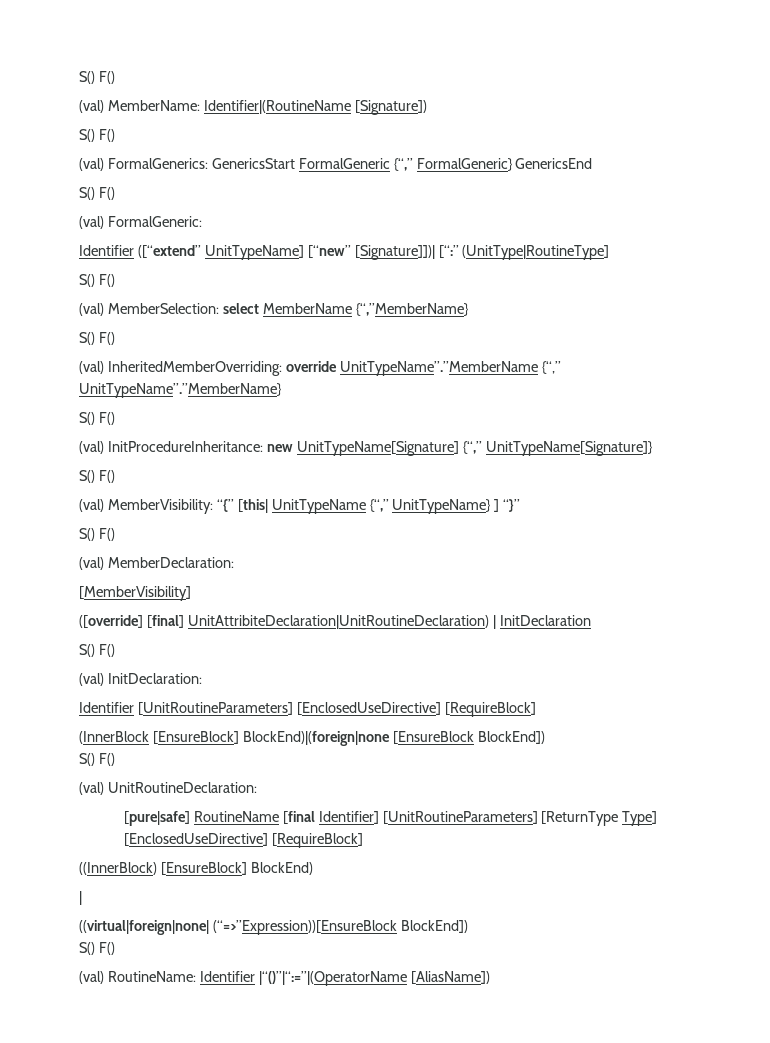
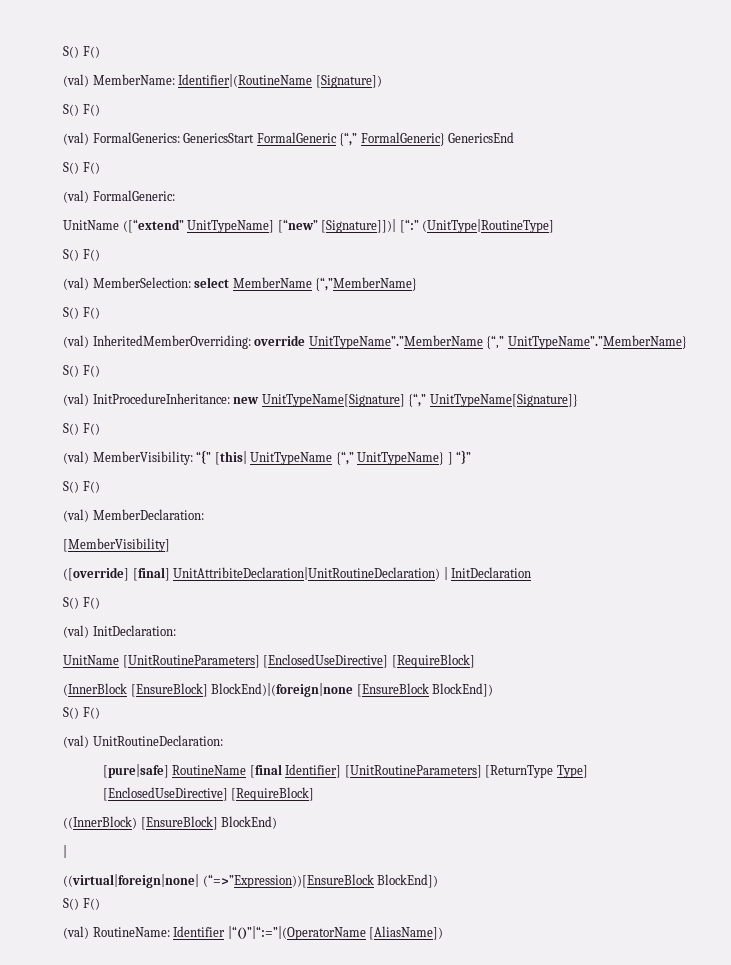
[79,245,134,256] Identifier -> [63,220,119,230] UnitName
[79,702,134,713] Identifier -> [63,655,119,665] UnitName

